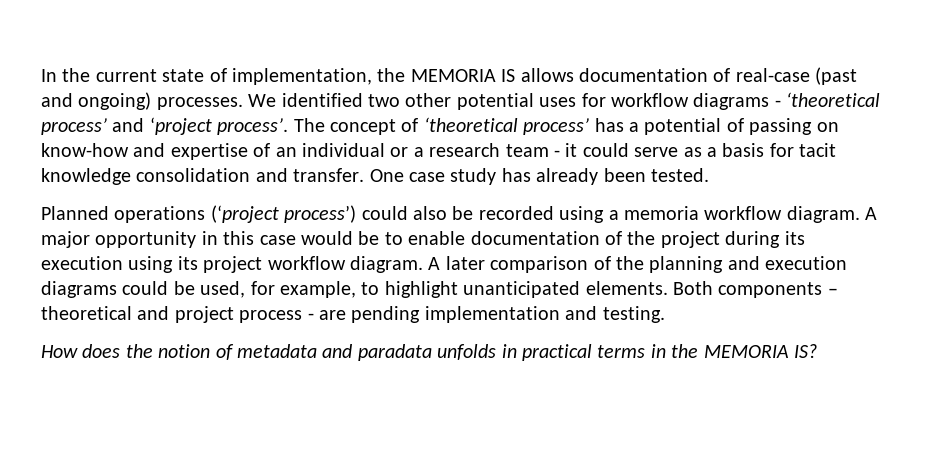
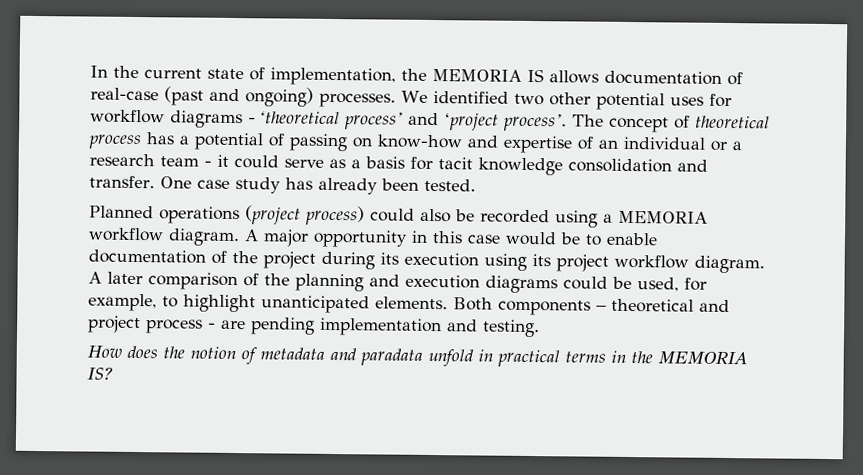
[423,117,590,135] ‘theoretical process’ -> [695,115,770,129] [88,134,142,150] theoretical process
[210,205,357,223] (‘project process’) -> [245,205,365,226] (project process)
[623,206,699,220] memoria -> [618,210,708,224] MEMORIA
[437,344,497,360] unfolds -> [428,348,474,367] unfold

